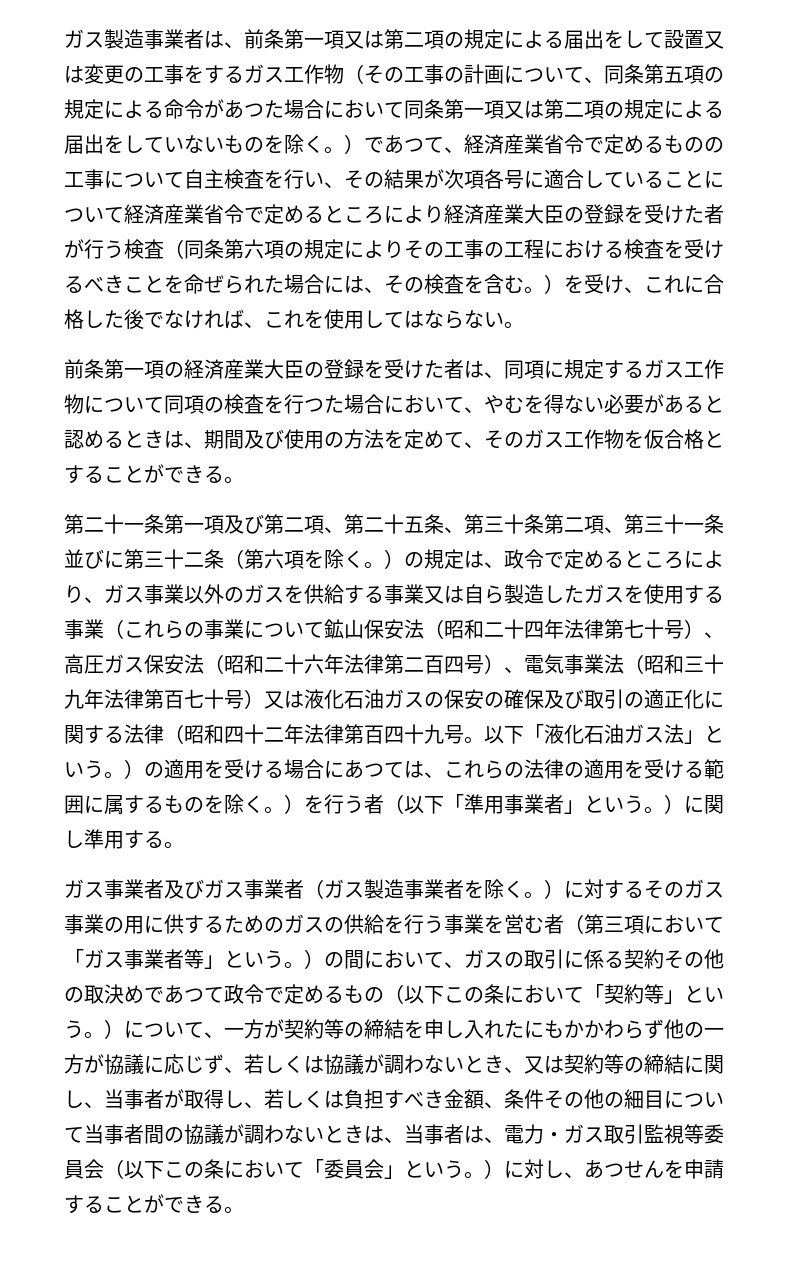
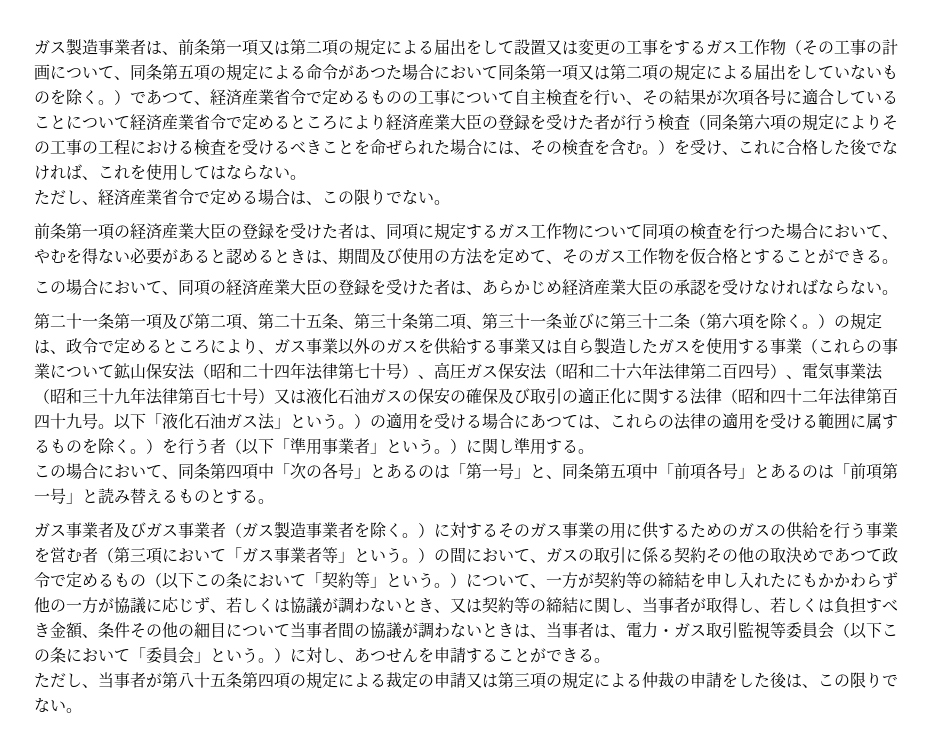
(524, 325) none -> [34,188,450,205] // ただし、経済産業省令で定める場合は、この限りでない。
(244, 480) none -> [34,278,898,296] // この場合において、同項の経済産業大臣の登録を受けた者は、あらかじめ経済産業大臣の承認を受けなければならない。
(184, 845) none -> [34,463,898,480] [34,488,274,504] // この場合において、同条第四項中「次の各号」とあるのは「第一号」と、同条第五項中「前項各号」とあるのは「前項第一号」と読み替えるものとする。
(244, 1210) none -> [34,672,898,689] [34,697,82,713] // ただし、当事者が第八十五条第四項の規定による裁定の申請又は第三項の規定による仲裁の申請をした後は、この限りでない。

